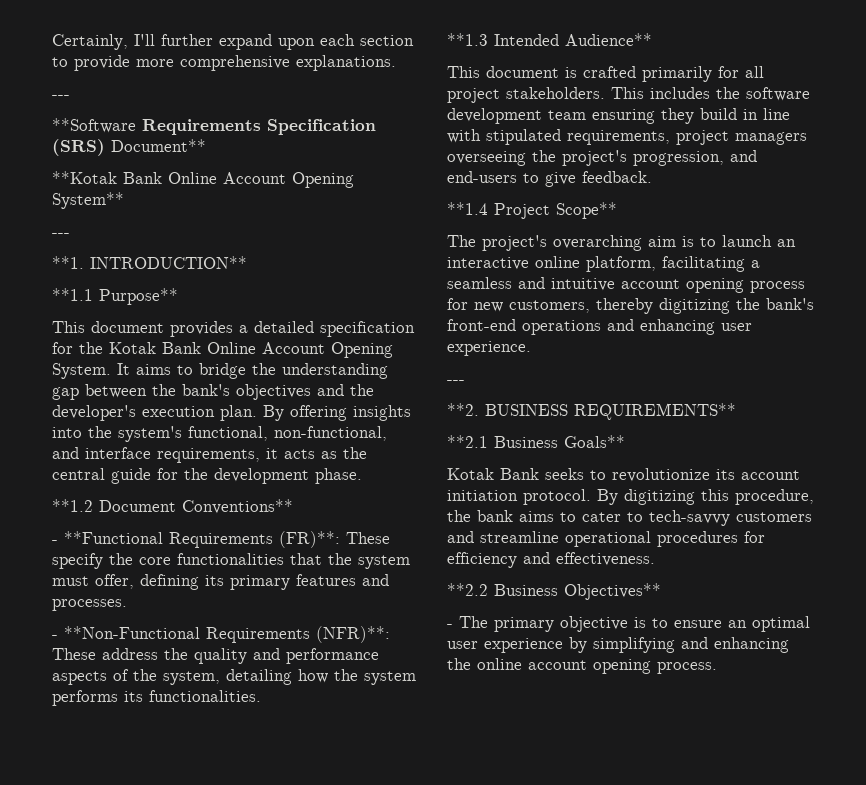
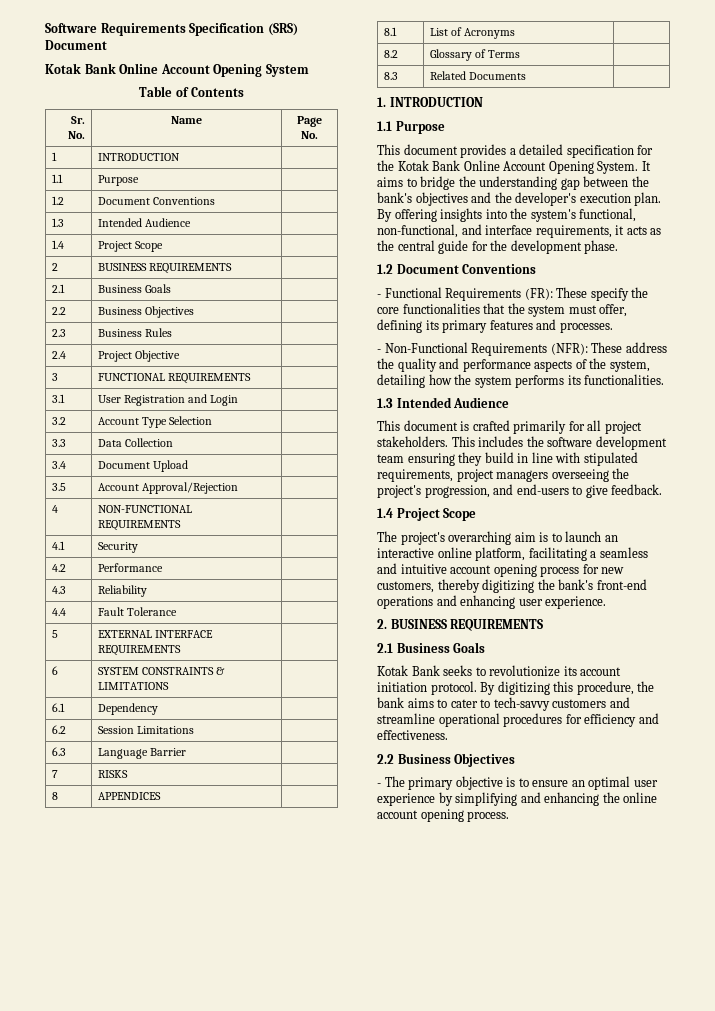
[52,34,414,50] [52,55,396,71] [52,95,70,99] [52,118,136,133] Certainly, I'll further expand upon each section to provide more comprehensive explanations. // --- // **Software -> [45,23,97,33] Software
[111,139,206,152] [52,171,354,188] [52,192,124,209] [52,233,70,237] [52,256,247,269] [52,288,178,305] Document** // **Kotak Bank Online Account Opening System** // --- // **1. INTRODUCTION** // **1.1 Purpose** -> [45,40,107,50] [45,63,309,77] [139,86,244,97] [71,116,86,124] [68,131,86,139] [171,116,202,124] [297,116,322,127] [301,131,318,139] [51,152,57,161] [97,153,180,161] [51,174,63,183] [97,175,139,186] [51,196,64,205] [97,197,215,205] [51,218,64,227] [97,218,191,227] [51,240,64,249] [97,241,163,252] [51,263,58,271] [97,263,232,274] [51,284,65,293] [97,284,171,293] [51,307,66,315] [97,306,194,318] [51,329,66,337] [97,328,172,337] [51,351,66,359] [97,350,180,362] [51,373,58,381] [97,373,251,384] [51,394,65,403] [97,394,239,406] [51,417,66,425] [97,416,212,428] [51,439,66,447] [97,438,173,447] [51,461,66,469] [97,460,188,472] [51,483,66,491] [97,482,238,494] [51,505,58,513] [97,505,192,513] [97,520,181,531] [51,541,65,550] [97,542,138,553] [51,564,66,572] [97,563,163,572] [51,586,66,594] [97,585,147,597] [51,608,66,616] [97,607,177,616] [51,630,58,638] [97,630,213,638] [97,645,181,656] [51,666,58,675] [97,667,225,675] [97,682,169,690] [51,703,65,712] [97,703,158,715] [51,725,66,734] [97,726,194,734] [51,747,66,756] [97,748,186,759] [51,770,58,778] [97,770,128,778] [51,792,58,800] [97,792,161,800] [383,27,397,36] [429,27,515,39] [383,50,398,58] [429,49,520,61] [383,72,398,80] [429,71,526,80] [377,97,483,107] [377,121,445,134] Document // Kotak Bank Online Account Opening System // Table of Contents // Sr. No. | Name | Page No. // 1 | INTRODUCTION | // 1.1 | Purpose | // 1.2 | Document Conventions | // 1.3 | Intended Audience | // 1.4 | Project Scope | // 2 | BUSINESS REQUIREMENTS | // 2.1 | Business Goals | // 2.2 | Business Objectives | // 2.3 | Business Rules | // 2.4 | Project Objective | // 3 | FUNCTIONAL REQUIREMENTS | // 3.1 | User Registration and Login | // 3.2 | Account Type Selection | // 3.3 | Data Collection | // 3.4 | Document Upload | // 3.5 | Account Approval/Rejection | // 4 | NON-FUNCTIONAL REQUIREMENTS | // 4.1 | Security | // 4.2 | Performance | // 4.3 | Reliability | // 4.4 | Fault Tolerance | // 5 | EXTERNAL INTERFACE REQUIREMENTS | // 6 | SYSTEM CONSTRAINTS & LIMITATIONS | // 6.1 | Dependency | // 6.2 | Session Limitations | // 6.3 | Language Barrier | // 7 | RISKS | // 8 | APPENDICES | // 8.1 | List of Acronyms | // 8.2 | Glossary of Terms | // 8.3 | Related Documents | // 1. INTRODUCTION // 1.1 Purpose
[52,499,293,514] [52,531,340,548] **1.2 Document Conventions** // - **Functional Requirements (FR)**: -> [377,264,537,274] [377,287,553,301] 1.2 Document Conventions // - Functional Requirements (FR):
[64,626,390,643] **Non-Functional Requirements (NFR)**: -> [384,342,588,356] Non-Functional Requirements (NFR):
[447,33,652,46] **1.3 Intended Audience** -> [377,397,510,408] 1.3 Intended Audience
[447,202,617,219] **1.4 Project Scope** -> [377,508,477,521] 1.4 Project Scope
[447,380,465,384] [447,403,736,420] [447,435,625,448] --- // **2. BUSINESS REQUIREMENTS** // **2.1 Business Goals** -> [377,619,544,631] [377,642,486,653] 2. BUSINESS REQUIREMENTS // 2.1 Business Goals
[447,583,661,600] **2.2 Business Objectives** -> [377,753,516,767] 2.2 Business Objectives

